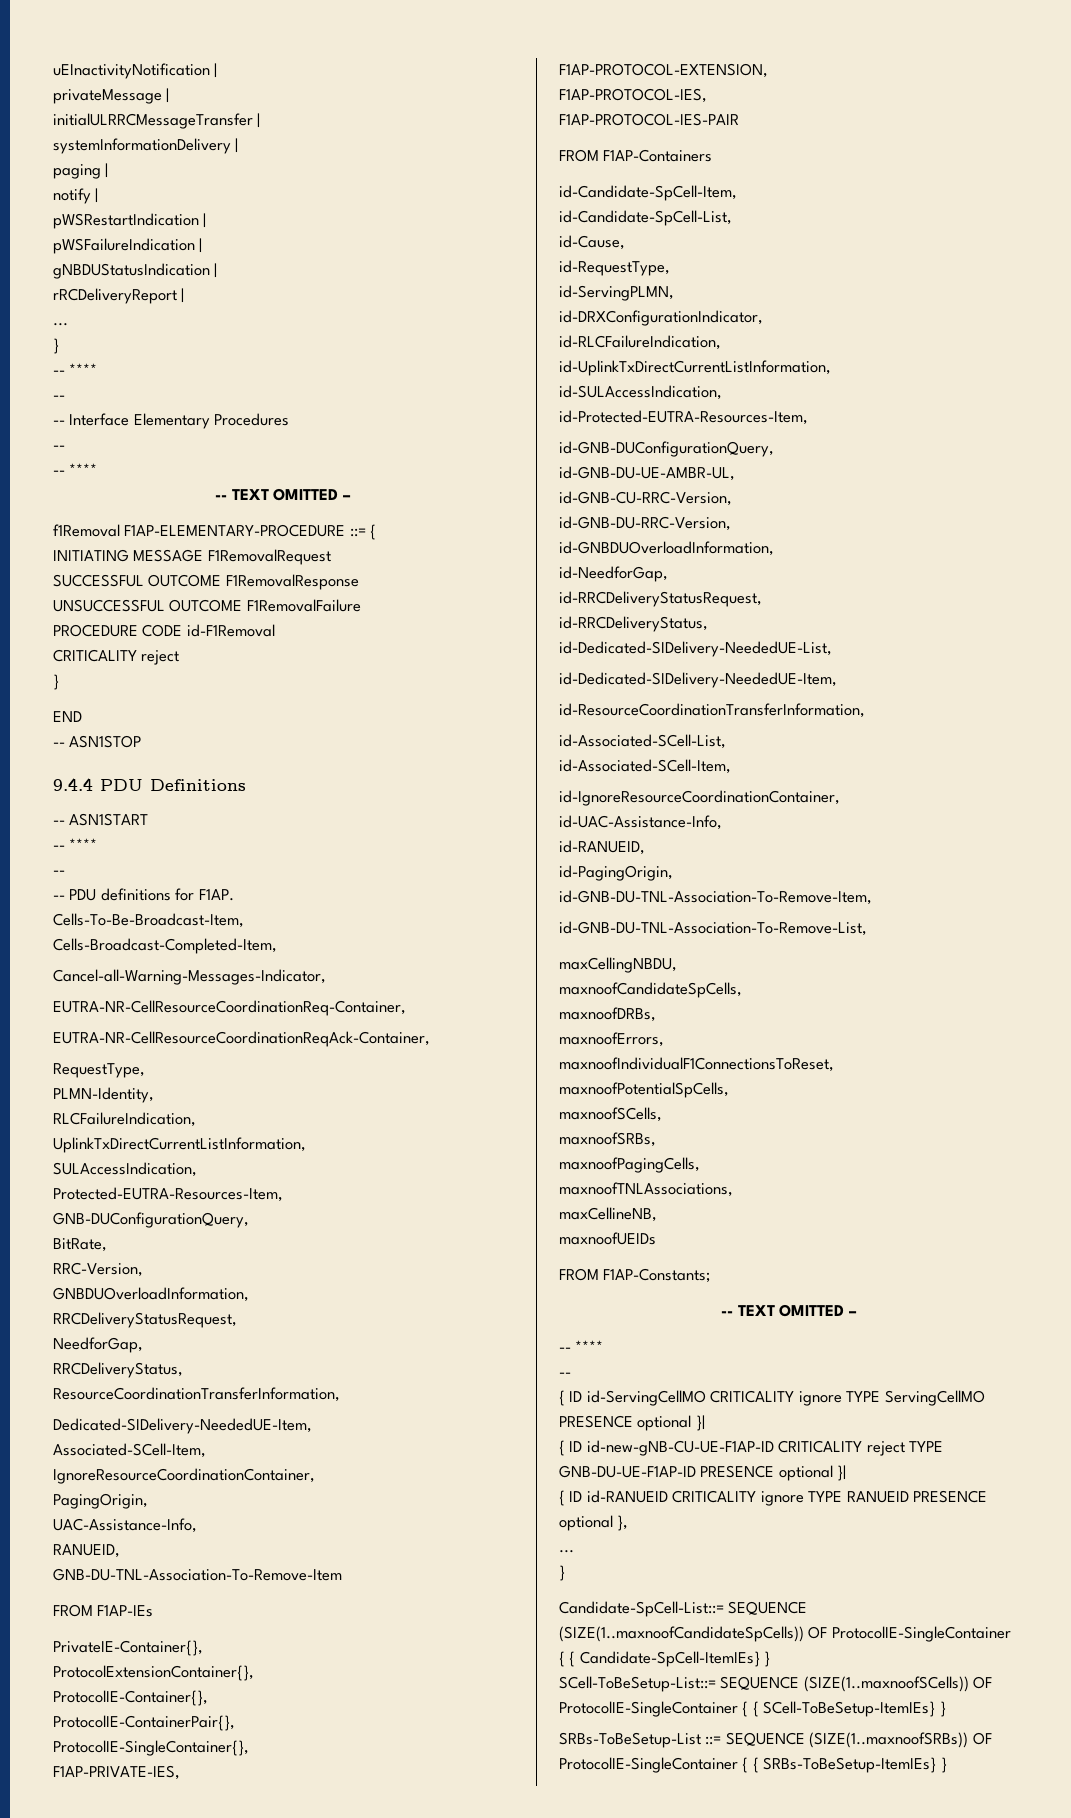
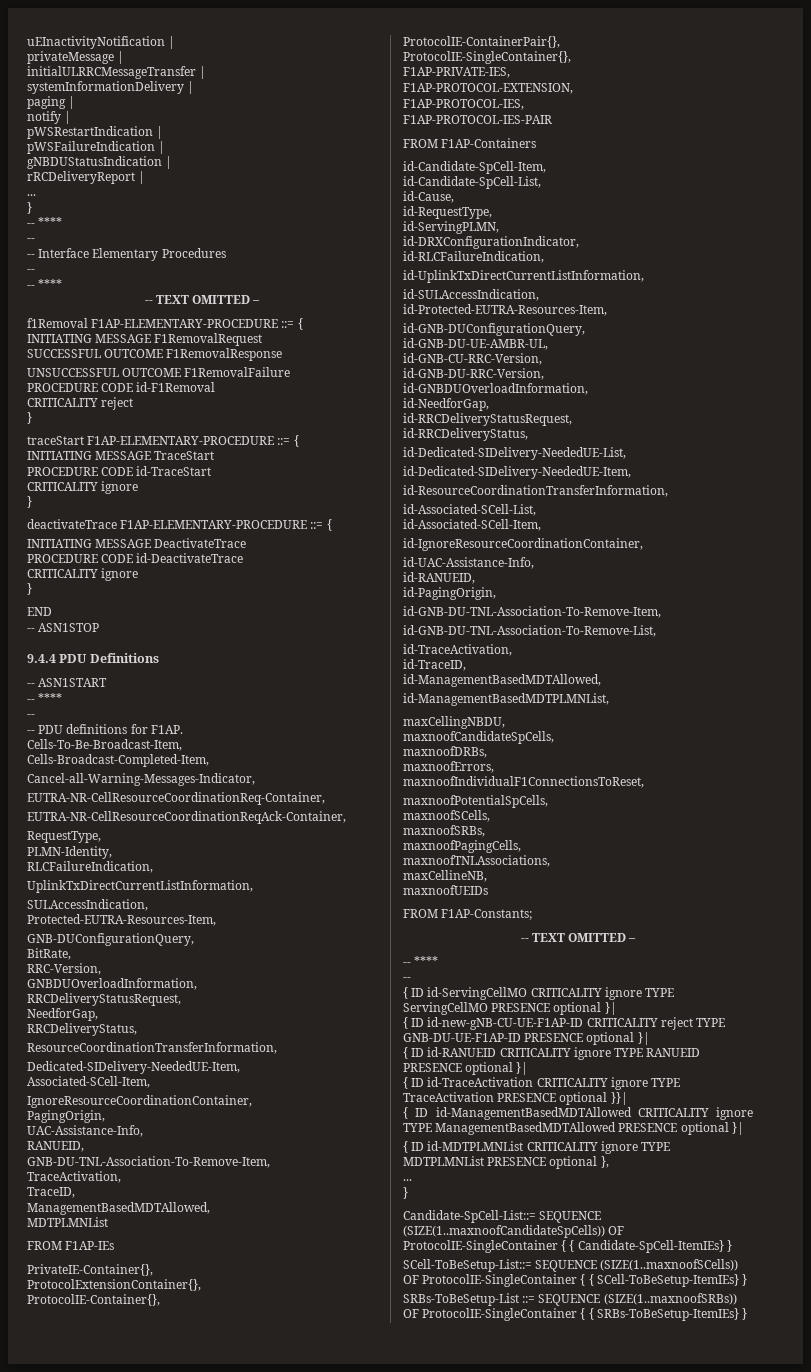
(59, 682) none -> [27,435,299,447] [27,451,215,460] [27,466,212,476] [27,481,139,494] [27,496,32,508] [27,519,332,531] [27,538,247,548] [27,553,244,563] [27,568,139,581] [27,583,32,595] // traceStart F1AP-ELEMENTARY-PROCEDURE ::= { // INITIATING MESSAGE TraceStart // PROCEDURE CODE id-TraceStart // CRITICALITY ignore // } // deactivateTrace F1AP-ELEMENTARY-PROCEDURE ::= { // INITIATING MESSAGE DeactivateTrace // PROCEDURE CODE id-DeactivateTrace // CRITICALITY ignore // }
[53,1568,342,1581] GNB-DU-TNL-Association-To-Remove-Item -> [27,1156,270,1168] [27,1171,121,1183] [27,1187,75,1198] [27,1202,210,1215] [27,1217,108,1227] GNB-DU-TNL-Association-To-Remove-Item, // TraceActivation, // TraceID, // ManagementBasedMDTAllowed, // MDTPLMNList
(867, 928) none -> [403,644,512,656] [403,659,466,671] [403,674,601,687] [403,693,609,706] // id-TraceActivation, // id-TraceID, // id-ManagementBasedMDTAllowed, // id-ManagementBasedMDTPLMNList,
(613, 1523) none -> [516,1062,529,1075] [403,1077,681,1090] [403,1092,628,1105] [403,1107,753,1120] [403,1122,744,1135] [403,1141,671,1154] [403,1156,598,1169] }| // { ID id-TraceActivation CRITICALITY ignore TYPE TraceActivation PRESENCE optional }}| // { ID id-ManagementBasedMDTAllowed CRITICALITY ignore TYPE ManagementBasedMDTAllowed PRESENCE optional }| // { ID id-MDTPLMNList CRITICALITY ignore TYPE MDTPLMNList PRESENCE optional

